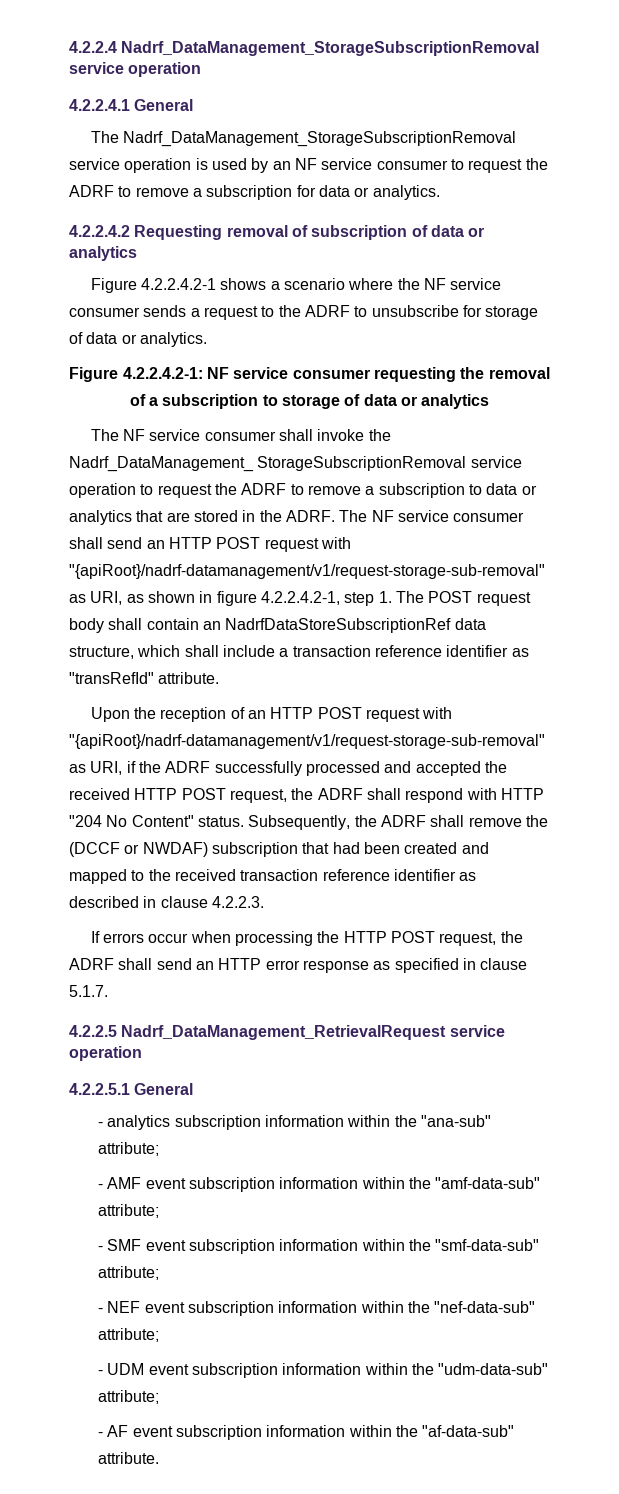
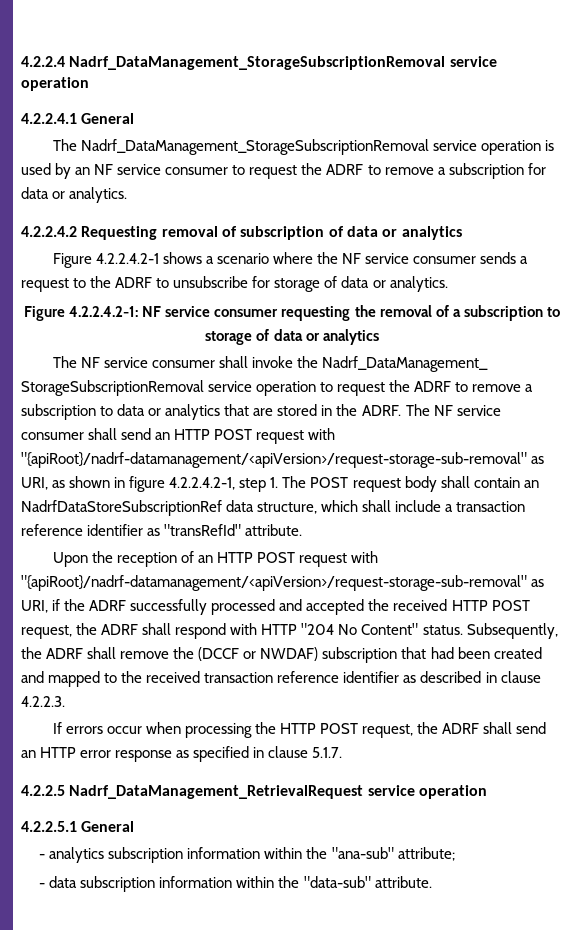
[69,564,545,579] "{apiRoot}/nadrf-datamanagement/v1/request-storage-sub-removal" -> [21,452,527,468] "{apiRoot}/nadrf-datamanagement/<apiVersion>/request-storage-sub-removal"
[69,734,545,749] "{apiRoot}/nadrf-datamanagement/v1/request-storage-sub-removal" -> [21,575,527,591] "{apiRoot}/nadrf-datamanagement/<apiVersion>/request-storage-sub-removal"
[107,1177,541,1192] [98,1204,160,1218] [98,1239,540,1254] [98,1266,160,1280] [98,1301,536,1316] [98,1328,160,1342] [98,1363,549,1378] [98,1390,160,1404] [98,1425,515,1440] AMF event subscription information within the "amf-data-sub" attribute; // - SMF event subscription information within the "smf-data-sub" attribute; // - NEF event subscription information within the "nef-data-sub" attribute; // - UDM event subscription information within the "udm-data-sub" attribute; // - AF event subscription information within the "af-data-sub" -> [49,876,371,892] data subscription information within the "data-sub"

